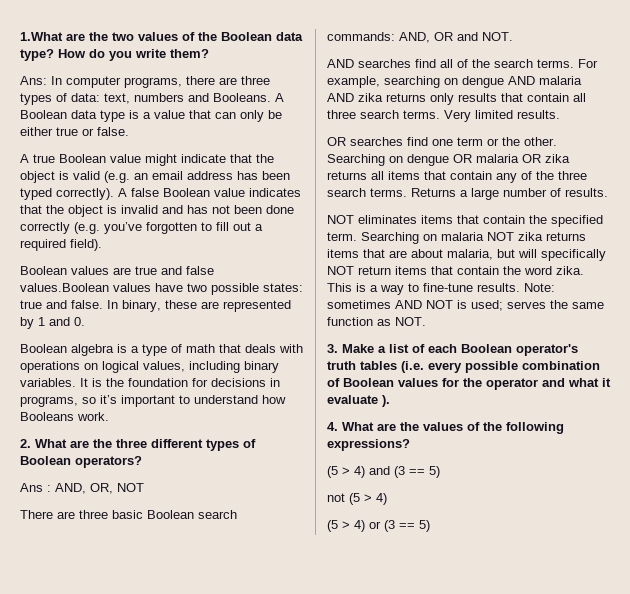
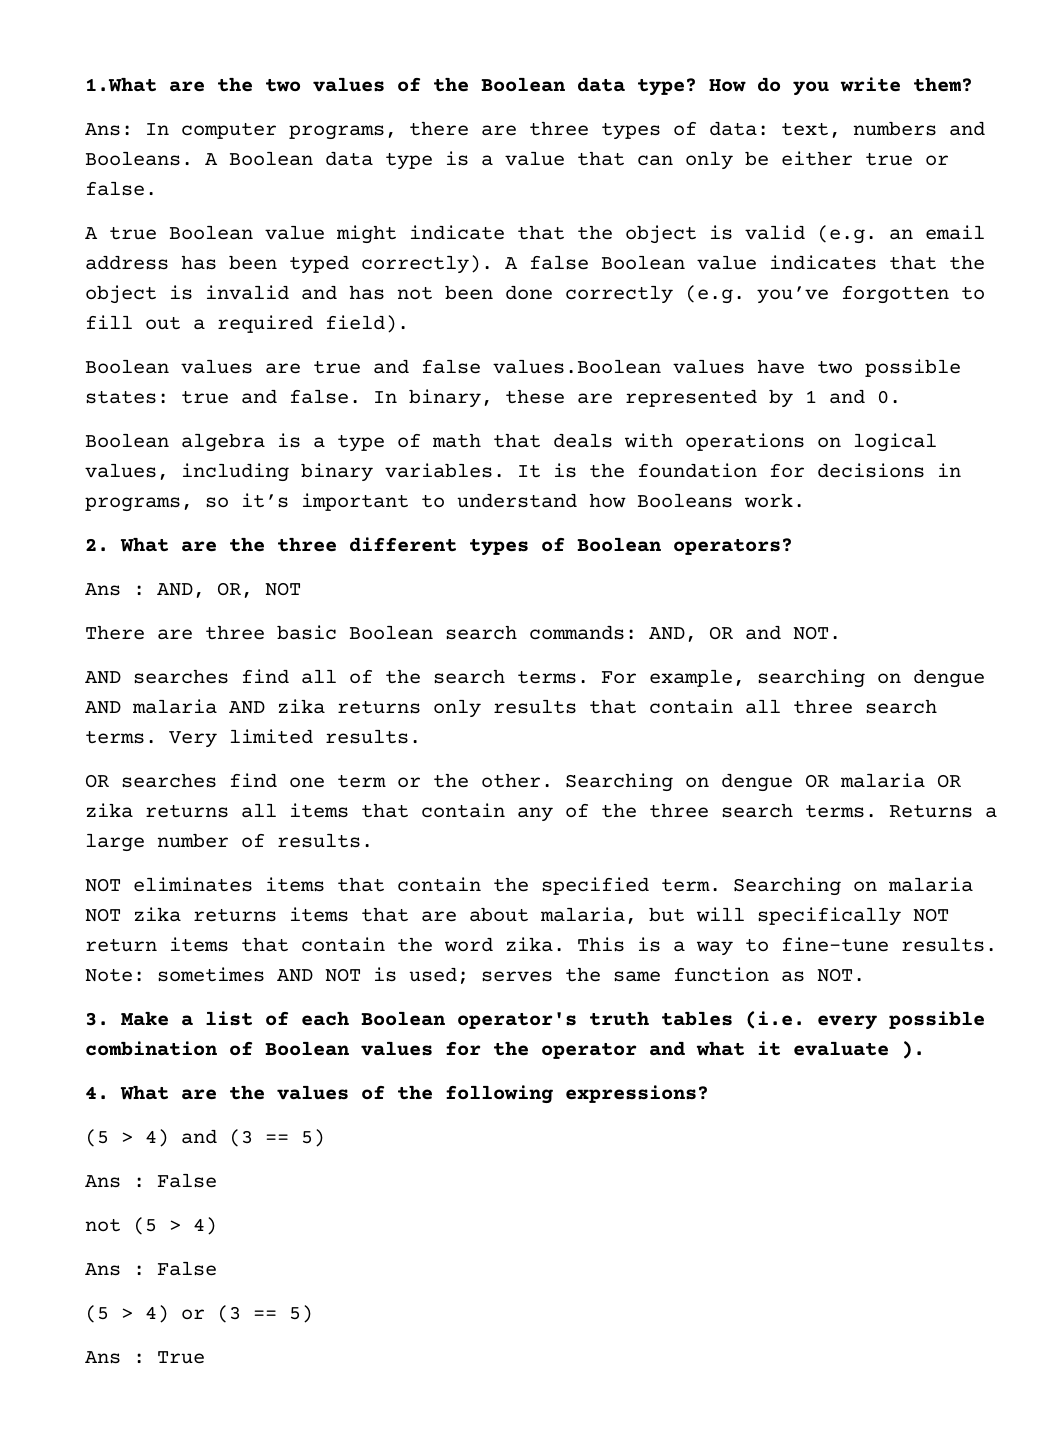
(440, 472) none -> [85,1173,217,1188] // Ans : False
(387, 499) none -> [85,1261,217,1276] // Ans : False
(430, 526) none -> [85,1351,205,1364] // Ans : True

